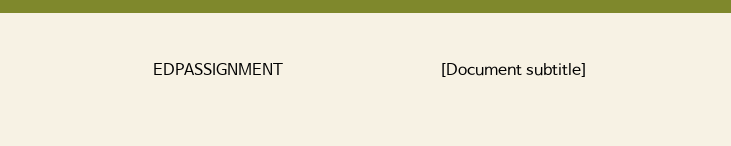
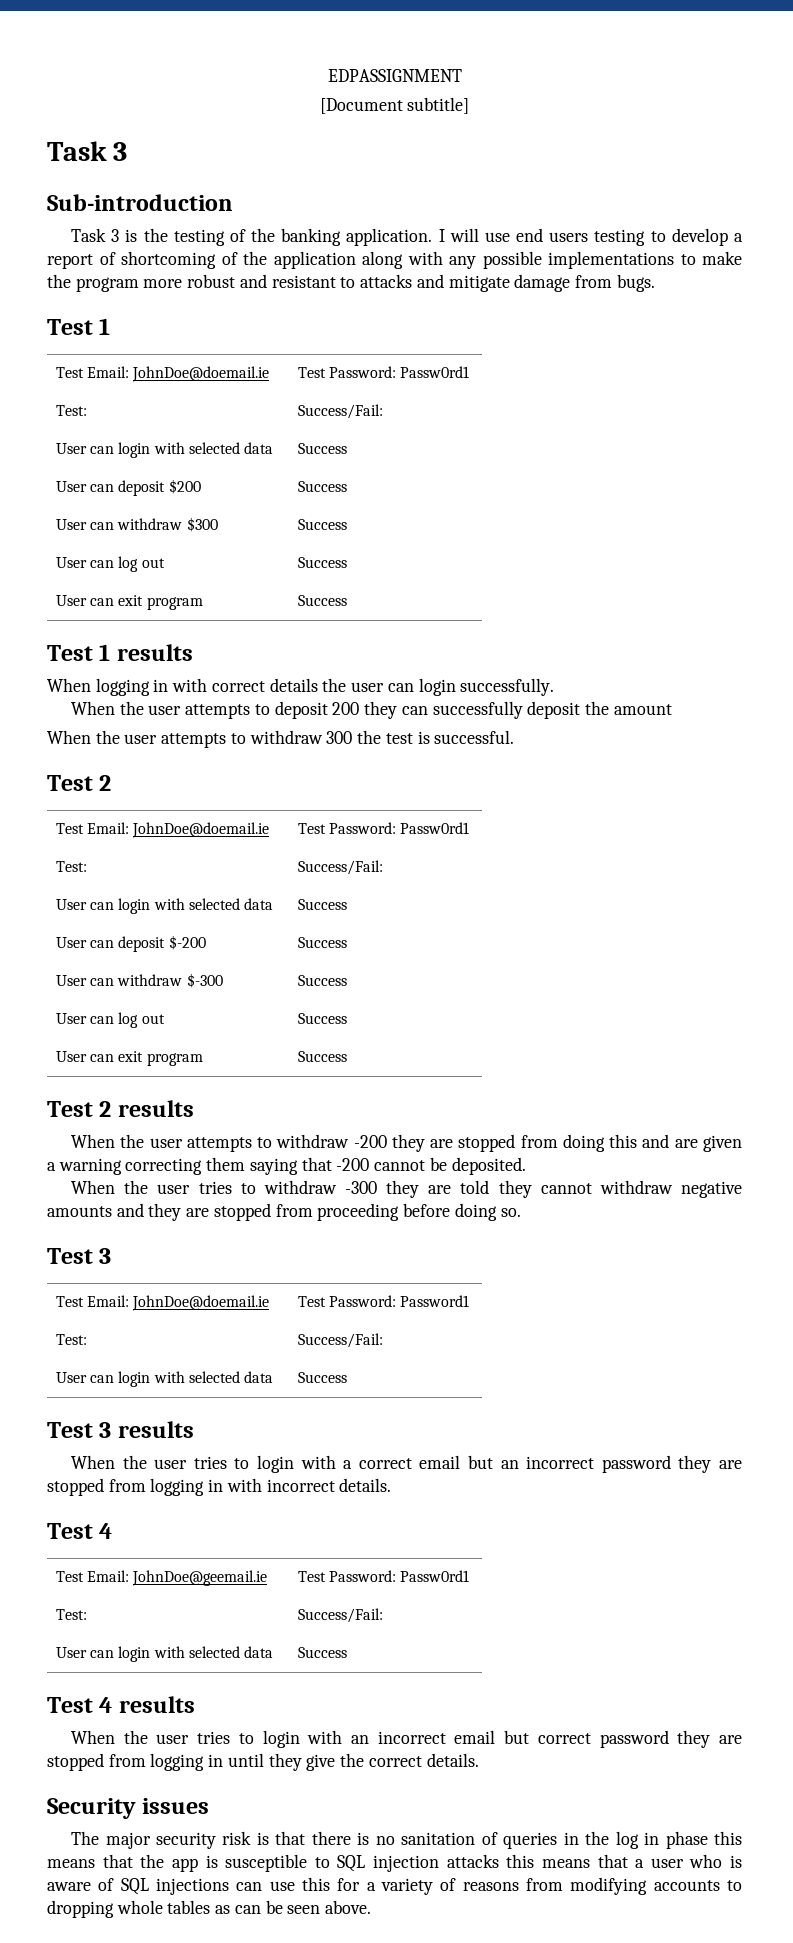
(589, 70) none -> [47,141,128,161] [47,194,233,211] [71,228,743,246] [47,251,742,269] [47,274,655,292] [47,318,111,335] [55,366,270,382] [297,366,470,378] [55,405,87,416] [297,404,383,419] [55,442,274,458] [297,443,347,454] [55,479,201,496] [297,481,347,492] [55,517,218,532] [297,519,347,530] [55,556,165,572] [297,557,347,568] [55,595,203,610] [297,595,347,606] [47,644,193,661] [47,678,555,696] [71,701,672,719] [47,730,515,748] [47,775,112,791] [55,822,270,838] [297,822,470,834] [55,861,87,872] [297,860,383,875] [55,898,274,914] [297,899,347,910] [55,935,206,952] [297,937,347,948] [55,973,223,988] [297,975,347,986] [55,1012,165,1028] [297,1013,347,1024] [55,1051,203,1066] [297,1051,347,1062] [47,1100,194,1117] [71,1134,742,1152] [47,1157,526,1175] [71,1180,743,1198] [47,1203,521,1221] [47,1248,112,1264] [55,1295,270,1311] [297,1295,470,1307] [55,1334,87,1345] [297,1333,383,1348] [55,1371,274,1387] [297,1372,347,1383] [47,1421,194,1438] [71,1455,742,1473] [47,1478,392,1496] [47,1523,113,1539] [55,1570,268,1586] [297,1570,470,1582] [55,1609,87,1620] [297,1608,383,1623] [55,1646,274,1662] [297,1647,347,1658] [47,1696,195,1713] [71,1730,743,1748] [47,1753,479,1771] [47,1798,210,1819] [71,1831,742,1849] [47,1854,742,1872] [47,1877,742,1895] [47,1900,372,1918] // Task 3 // Sub-introduction // Task 3 is the testing of the banking application. I will use end users testing to develop a report of shortcoming of the application along with any possible implementations to make the program more robust and resistant to attacks and mitigate damage from bugs. // Test 1 // Test Email: JohnDoe@doemail.ie | Test Password: Passw0rd1 // Test: | Success/Fail: // User can login with selected data | Success // User can deposit $200 | Success // User can withdraw $300 | Success // User can log out | Success // User can exit program | Success // Test 1 results // When logging in with correct details the user can login successfully. // When the user attempts to deposit 200 they can successfully deposit the amount // When the user attempts to withdraw 300 the test is successful. // Test 2 // Test Email: JohnDoe@doemail.ie | Test Password: Passw0rd1 // Test: | Success/Fail: // User can login with selected data | Success // User can deposit $-200 | Success // User can withdraw $-300 | Success // User can log out | Success // User can exit program | Success // Test 2 results // When the user attempts to withdraw -200 they are stopped from doing this and are given a warning correcting them saying that -200 cannot be deposited. // When the user tries to withdraw -300 they are told they cannot withdraw negative amounts and they are stopped from proceeding before doing so. // Test 3 // Test Email: JohnDoe@doemail.ie | Test Password: Password1 // Test: | Success/Fail: // User can login with selected data | Success // Test 3 results // When the user tries to login with a correct email but an incorrect password they are stopped from logging in with incorrect details. // Test 4 // Test Email: JohnDoe@geemail.ie | Test Password: Passw0rd1 // Test: | Success/Fail: // User can login with selected data | Success // Test 4 results // When the user tries to login with an incorrect email but correct password they are stopped from logging in until they give the correct details. // Security issues // The major security risk is that there is no sanitation of queries in the log in phase this means that the app is susceptible to SQL injection attacks this means that a user who is aware of SQL injections can use this for a variety of reasons from modifying accounts to dropping whole tables as can be seen above.

